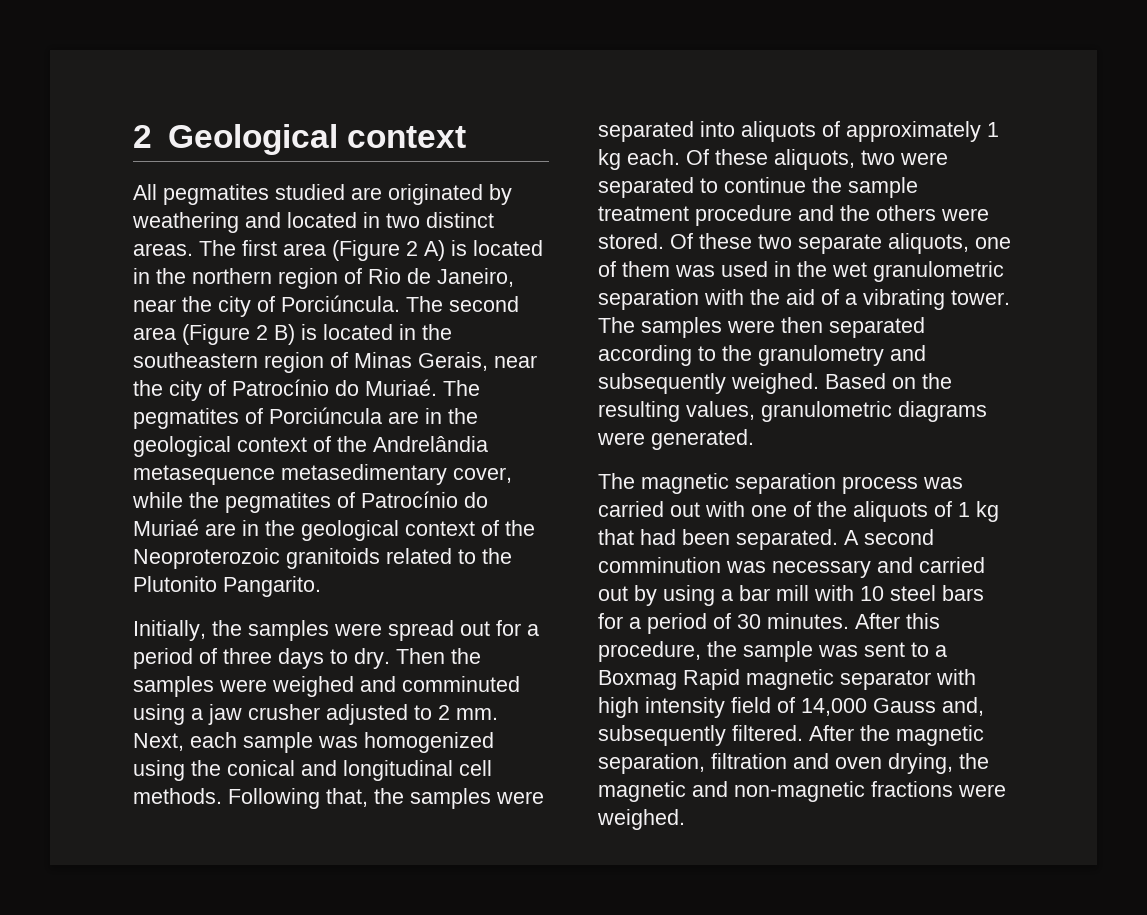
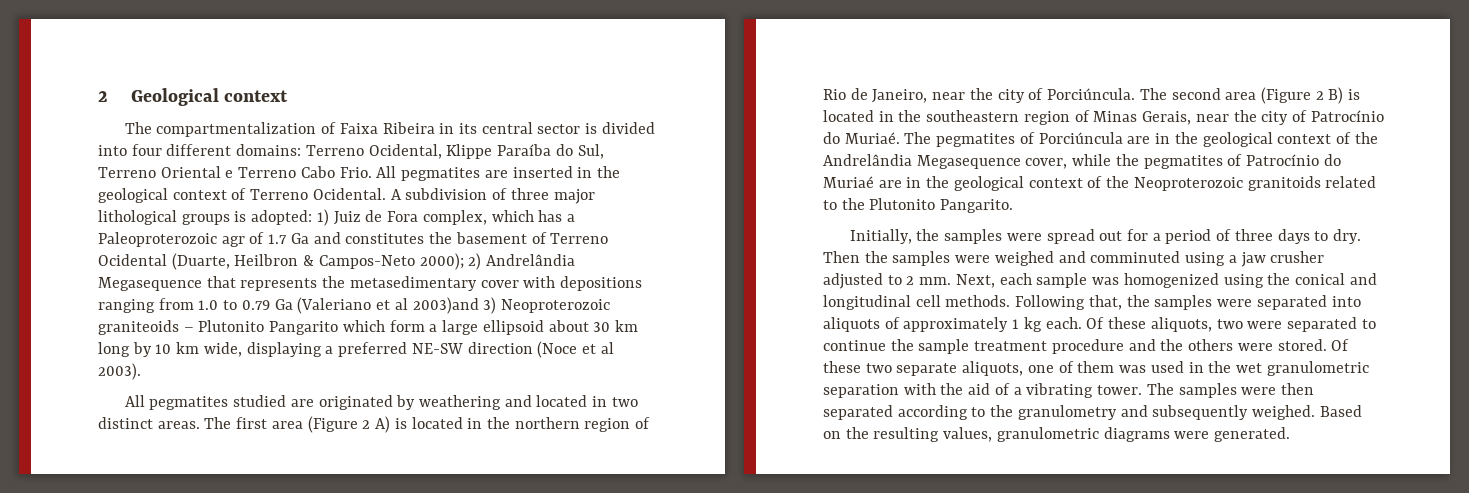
(466, 137) none -> [124,122,655,137] [98,144,604,159] [98,166,620,181] [98,188,595,204] [98,209,575,226] [98,232,609,247] [98,253,576,270] [98,276,643,291] [98,297,610,314] [98,320,638,335] [98,341,614,358] [98,363,141,380] // The compartmentalization of Faixa Ribeira in its central sector is divided into four different domains: Terreno Ocidental, Klippe Paraíba do Sul, Terreno Oriental e Terreno Cabo Frio. All pegmatites are inserted in the geological context of Terreno Ocidental. A subdivision of three major lithological groups is adopted: 1) Juiz de Fora complex, which has a Paleoproterozoic agr of 1.7 Ga and constitutes the basement of Terreno Ocidental (Duarte, Heilbron & Campos-Neto 2000); 2) Andrelândia Megasequence that represents the metasedimentary cover with depositions ranging from 1.0 to 0.79 Ga (Valeriano et al 2003)and 3) Neoproterozoic graniteoids – Plutonito Pangarito which form a large ellipsoid about 30 km long by 10 km wide, displaying a preferred NE-SW direction (Noce et al 2003).
[133,464,447,485] metasequence metasedimentary -> [916,155,1021,169] Megasequence
[598,473,963,494] [598,501,999,522] [598,529,934,550] [598,557,985,578] [598,585,984,606] [598,613,940,634] [598,641,947,662] [598,669,976,690] [598,697,984,718] [598,725,984,746] [598,753,989,774] [598,781,1006,802] [597,809,685,830] // The magnetic separation process was carried out with one of the aliquots of 1 kg that had been separated. A second comminution was necessary and carried out by using a bar mill with 10 steel bars for a period of 30 minutes. After this procedure, the sample was sent to a Boxmag Rapid magnetic separator with high intensity field of 14,000 Gauss and, subsequently filtered. After the magnetic separation, filtration and oven drying, the magnetic and non-magnetic fractions were weighed. -> (1291, 434) none

